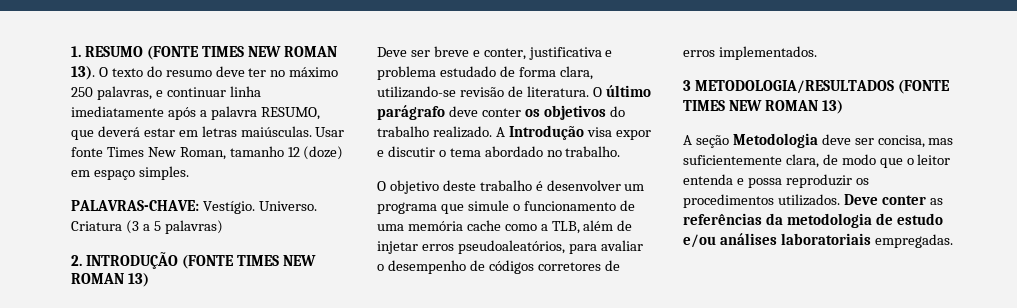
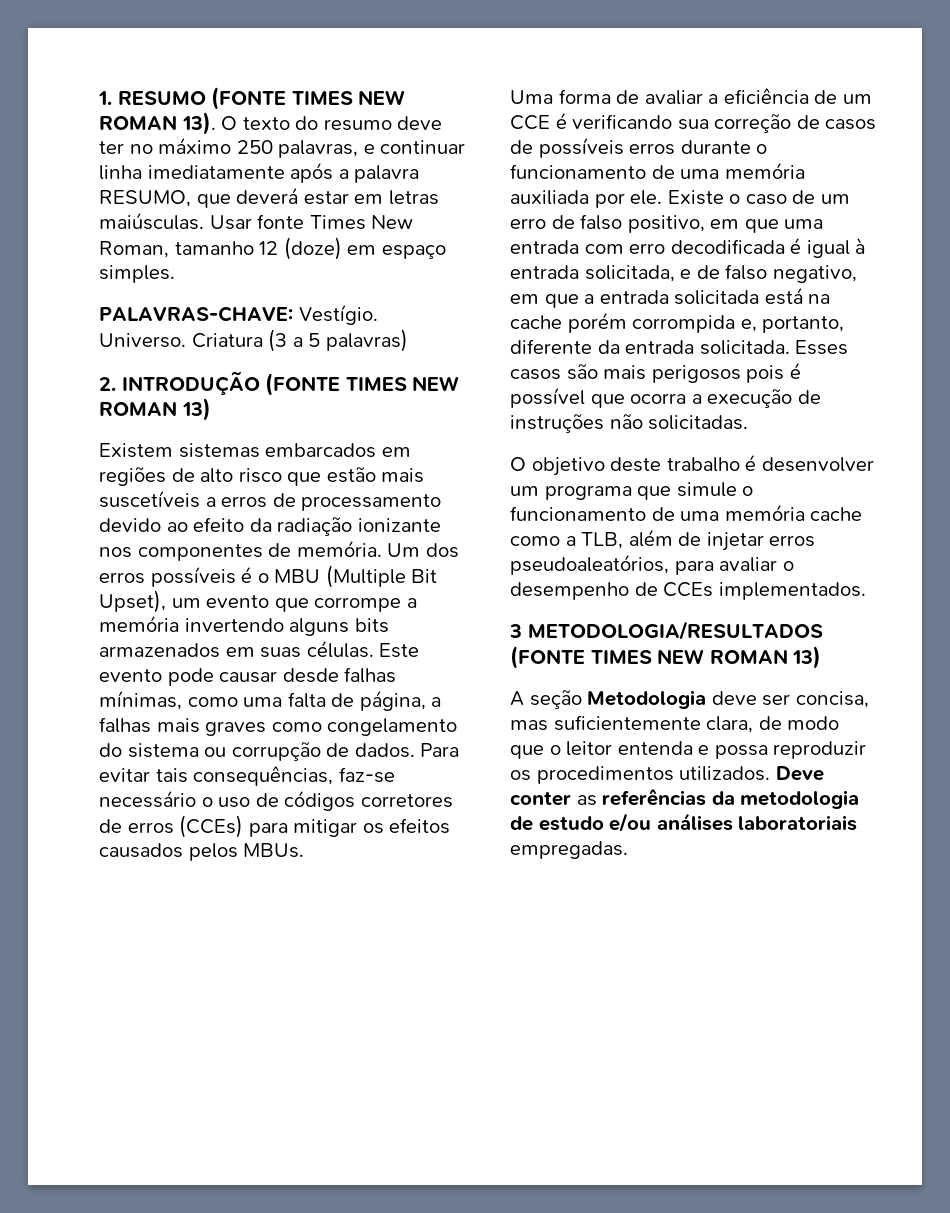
[377,46,613,60] [377,66,593,80] [377,85,651,98] [377,105,625,120] [377,125,651,140] [377,146,621,157] Deve ser breve e conter, justificativa e problema estudado de forma clara, utilizando-se revisão de literatura. O último parágrafo deve conter os objetivos do trabalho realizado. A Introdução visa expor e discutir o tema abordado no trabalho. -> [99,443,411,458] [99,467,425,486] [99,490,442,511] [99,517,441,536] [99,540,459,561] [99,565,438,588] [99,590,417,613] [99,615,389,636] [99,640,420,658] [99,667,397,686] [99,690,442,711] [99,717,458,736] [99,742,460,761] [99,766,395,786] [99,790,453,811] [99,815,451,838] [99,843,305,861] [510,88,872,105] [510,112,877,133] [510,137,768,158] [510,162,805,179] [510,190,850,208] [510,214,824,233] [510,237,866,258] [510,264,857,283] [510,287,831,308] [510,312,845,333] [510,339,849,355] [510,362,801,383] [510,387,821,408] [510,414,749,433] Existem sistemas embarcados em regiões de alto risco que estão mais suscetíveis a erros de processamento devido ao efeito da radiação ionizante nos componentes de memória. Um dos erros possíveis é o MBU (Multiple Bit Upset), um evento que corrompe a memória invertendo alguns bits armazenados em suas células. Este evento pode causar desde falhas mínimas, como uma falta de página, a falhas mais graves como congelamento do sistema ou corrupção de dados. Para evitar tais consequências, faz-se necessário o uso de códigos corretores de erros (CCEs) para mitigar os efeitos causados pelos MBUs. // Uma forma de avaliar a eficiência de um CCE é verificando sua correção de casos de possíveis erros durante o funcionamento de uma memória auxiliada por ele. Existe o caso de um erro de falso positivo, em que uma entrada com erro decodificada é igual à entrada solicitada, e de falso negativo, em que a entrada solicitada está na cache porém corrompida e, portanto, diferente da entrada solicitada. Esses casos são mais perigosos pois é possível que ocorra a execução de instruções não solicitadas.
[488,260,620,274] [683,50,715,57] códigos corretores de erros -> [663,582,714,597] CCEs

